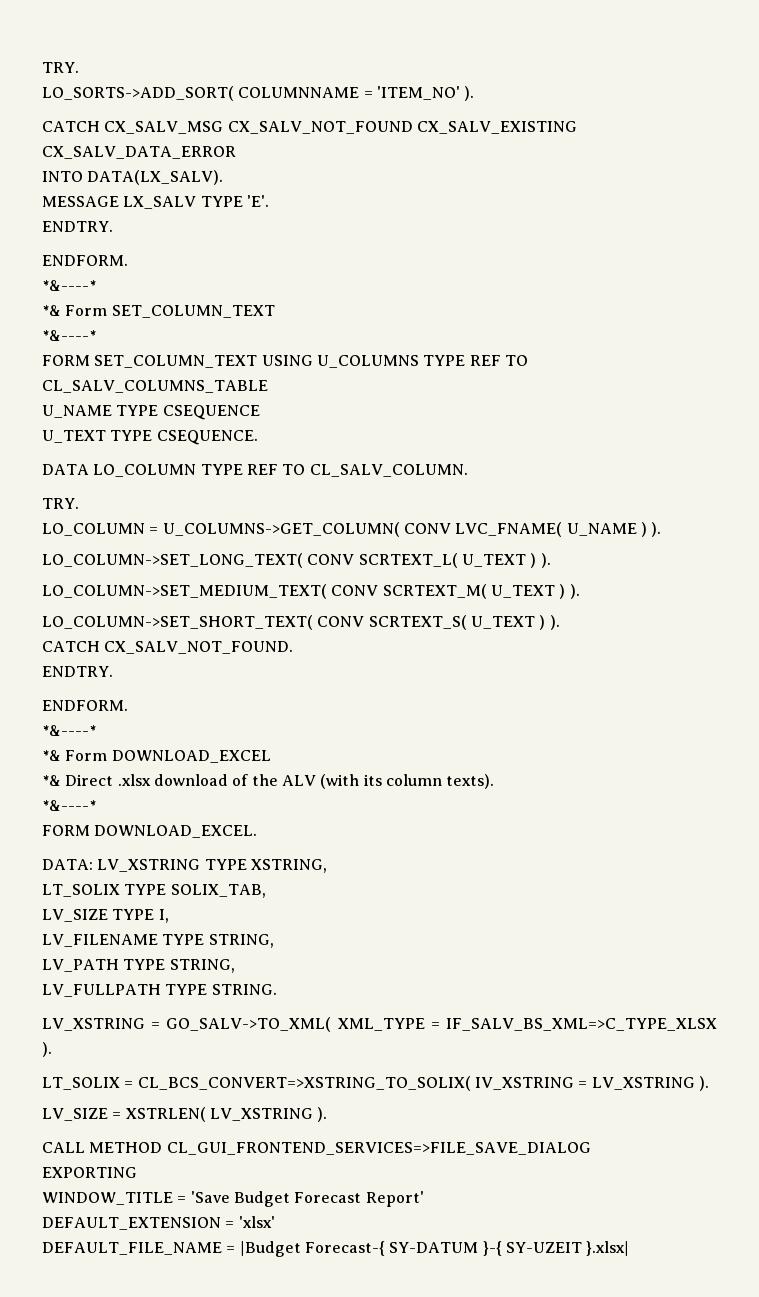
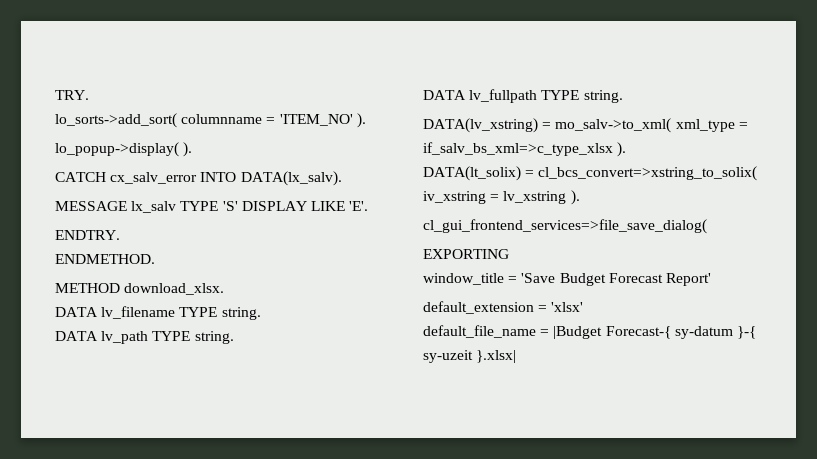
[42,62,79,73] [42,86,360,101] TRY. // LO_SORTS->ADD_SORT( COLUMNNAME -> [55,90,89,100] [55,113,263,128] TRY. // lo_sorts->add_sort( columnname
[42,121,577,134] [42,146,236,159] [42,170,224,185] [42,195,269,209] [42,221,113,232] [42,255,128,266] [42,280,96,291] [42,305,275,318] [42,330,96,341] [42,355,528,368] [42,380,268,393] [42,405,260,420] [42,430,258,445] [42,464,468,477] [42,498,79,509] [42,522,662,537] [42,553,551,568] [42,584,580,599] [42,615,560,630] [42,641,294,654] [42,666,113,677] [42,700,128,711] [42,725,96,736] [42,750,271,763] [42,774,495,789] [42,800,96,811] [42,825,258,838] [42,859,327,873] [42,884,266,898] [42,909,169,923] [42,934,274,948] [42,959,235,973] [42,984,277,997] [42,1017,718,1032] [42,1042,52,1057] [42,1076,709,1091] [42,1107,328,1122] [42,1142,591,1155] // CATCH CX_SALV_MSG CX_SALV_NOT_FOUND CX_SALV_EXISTING CX_SALV_DATA_ERROR // INTO DATA(LX_SALV). // MESSAGE LX_SALV TYPE 'E'. // ENDTRY. // ENDFORM. // *&----* // *& Form SET_COLUMN_TEXT // *&----* // FORM SET_COLUMN_TEXT USING U_COLUMNS TYPE REF TO CL_SALV_COLUMNS_TABLE // U_NAME TYPE CSEQUENCE // U_TEXT TYPE CSEQUENCE. // DATA LO_COLUMN TYPE REF TO CL_SALV_COLUMN. // TRY. // LO_COLUMN = U_COLUMNS->GET_COLUMN( CONV LVC_FNAME( U_NAME ) ). // LO_COLUMN->SET_LONG_TEXT( CONV SCRTEXT_L( U_TEXT ) ). // LO_COLUMN->SET_MEDIUM_TEXT( CONV SCRTEXT_M( U_TEXT ) ). // LO_COLUMN->SET_SHORT_TEXT( CONV SCRTEXT_S( U_TEXT ) ). // CATCH CX_SALV_NOT_FOUND. // ENDTRY. // ENDFORM. // *&----* // *& Form DOWNLOAD_EXCEL // *& Direct .xlsx download of the ALV (with its column texts). // *&----* // FORM DOWNLOAD_EXCEL. // DATA: LV_XSTRING TYPE XSTRING, // LT_SOLIX TYPE SOLIX_TAB, // LV_SIZE TYPE I, // LV_FILENAME TYPE STRING, // LV_PATH TYPE STRING, // LV_FULLPATH TYPE STRING. // LV_XSTRING = GO_SALV->TO_XML( XML_TYPE = IF_SALV_BS_XML=>C_TYPE_XLSX ). // LT_SOLIX = CL_BCS_CONVERT=>XSTRING_TO_SOLIX( IV_XSTRING = LV_XSTRING ). // LV_SIZE = XSTRLEN( LV_XSTRING ). // CALL METHOD CL_GUI_FRONTEND_SERVICES=>FILE_SAVE_DIALOG -> [55,142,193,157] [55,171,342,186] [55,201,369,213] [55,230,120,240] [55,254,155,264] [55,283,225,295] [55,306,261,320] [55,331,234,344] [423,89,623,103] [423,118,748,133] [423,142,627,157] [423,166,758,181] [423,190,580,205] [423,219,707,234] // lo_popup->display( ). // CATCH cx_salv_error INTO DATA(lx_salv). // MESSAGE lx_salv TYPE 'S' DISPLAY LIKE 'E'. // ENDTRY. // ENDMETHOD. // METHOD download_xlsx. // DATA lv_filename TYPE string. // DATA lv_path TYPE string. // DATA lv_fullpath TYPE string. // DATA(lv_xstring) = mo_salv->to_xml( xml_type = if_salv_bs_xml=>c_type_xlsx ). // DATA(lt_solix) = cl_bcs_convert=>xstring_to_solix( iv_xstring = lv_xstring ). // cl_gui_frontend_services=>file_save_dialog(
[42,1192,173,1205] WINDOW_TITLE -> [423,273,504,285] window_title
[42,1217,221,1230] DEFAULT_EXTENSION -> [423,301,534,314] default_extension
[42,1242,222,1255] DEFAULT_FILE_NAME -> [423,325,536,338] default_file_name
[389,1241,582,1256] SY-DATUM }-{ SY-UZEIT -> [674,326,756,339] [423,350,473,363] sy-datum }-{ sy-uzeit

